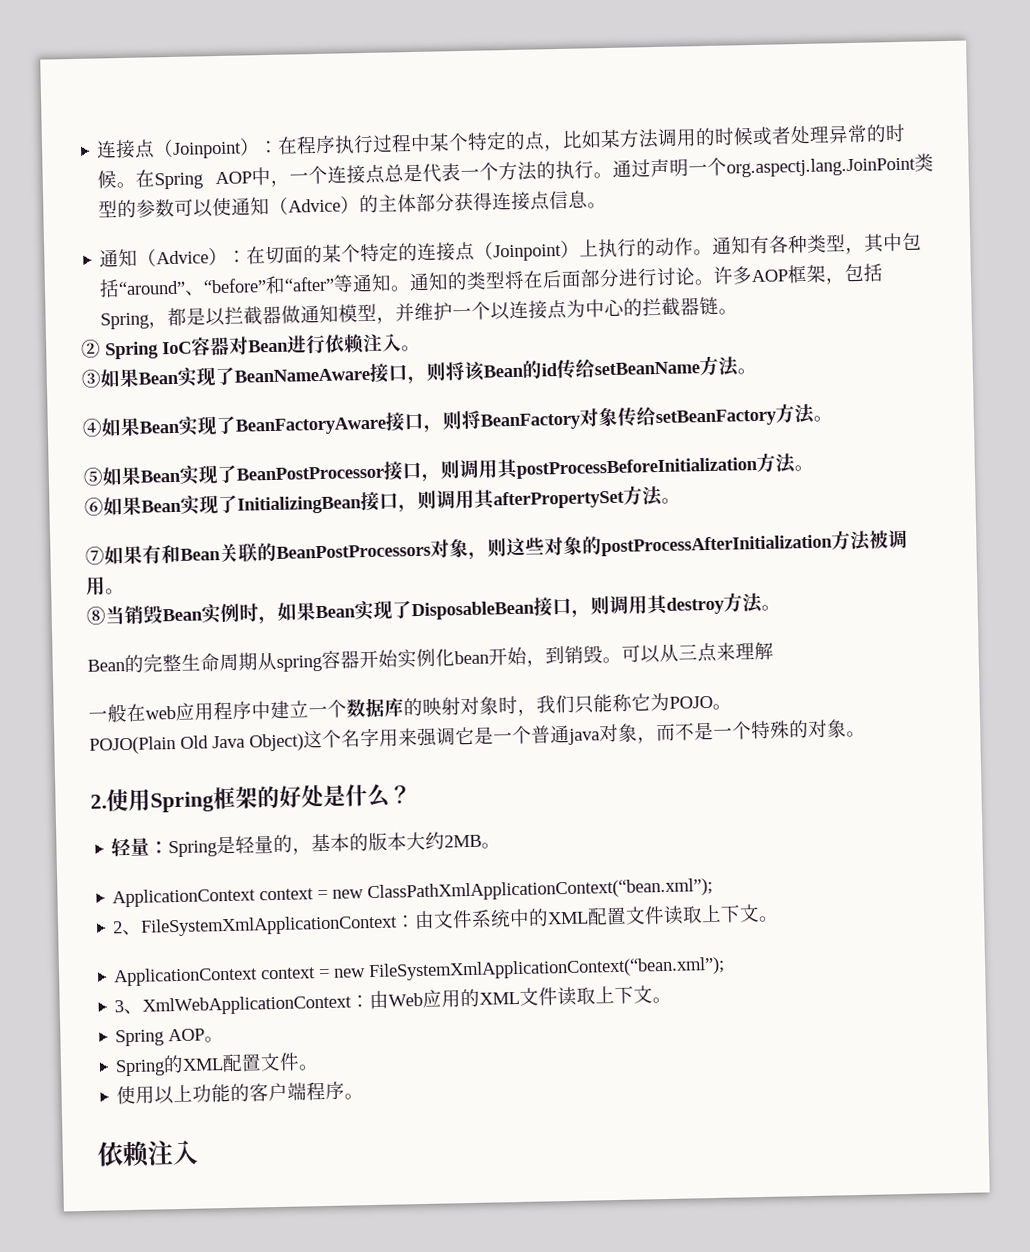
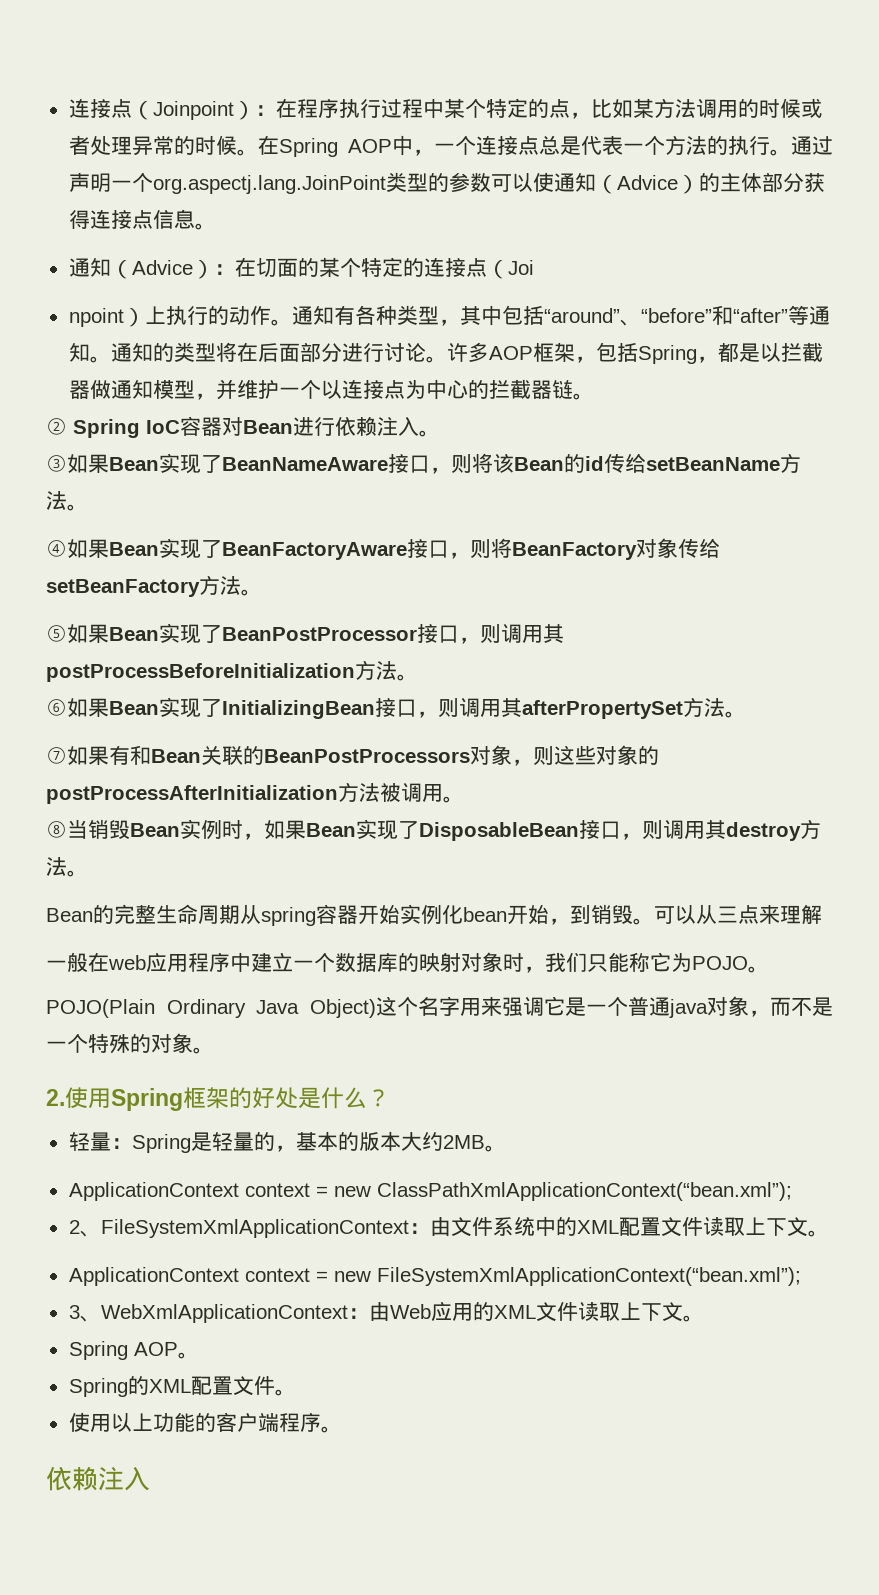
[493,243,563,262] Joinpoint -> [507,260,534,275] [68,308,124,327] Joi // npoint
[180,735,209,749] Old -> [166,999,246,1018] Ordinary
[142,994,353,1016] XmlWebApplicationContext -> [100,1304,348,1323] WebXmlApplicationContext

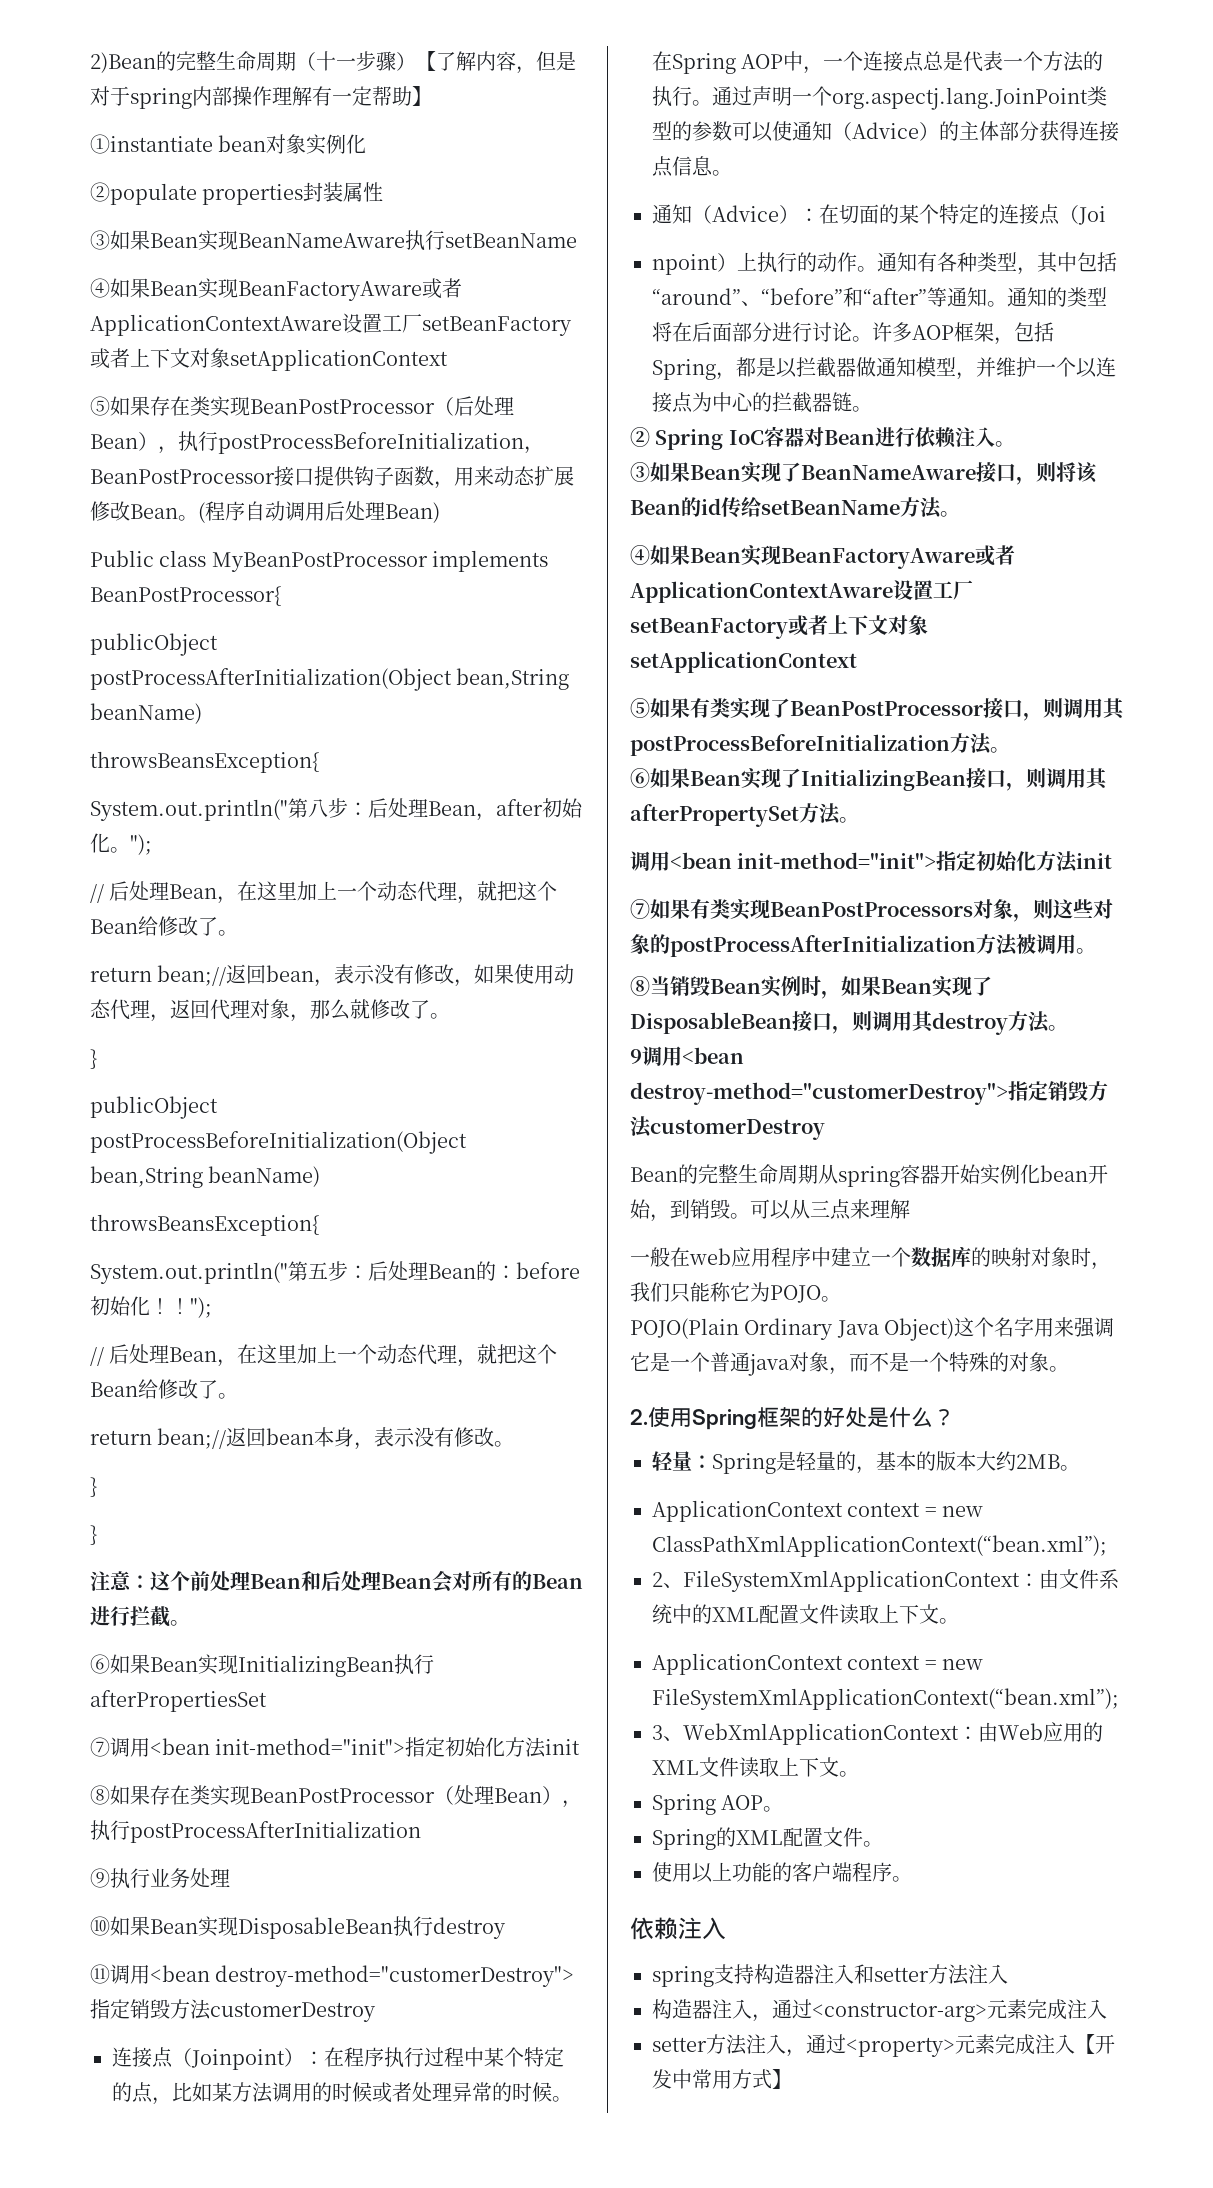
(68, 108) none -> [90,51,576,74] [90,86,432,109] [90,134,367,155] [90,182,384,205] [90,230,577,251] [90,278,462,301] [90,313,572,336] [90,348,448,371] [90,396,514,417] [90,431,544,454] [90,466,574,489] [90,501,440,523] [90,550,549,572] [90,586,281,606] [90,633,218,656] [90,668,570,691] [90,703,202,724] [90,751,319,773] [90,798,583,821] [90,833,152,855] [90,881,558,904] [90,916,238,936] [90,964,575,987] [90,999,450,1022] [90,1049,97,1069] [90,1096,218,1119] [90,1131,467,1154] [90,1166,321,1188] [90,1214,319,1236] [90,1261,580,1284] [90,1296,212,1318] [90,1344,558,1367] [90,1379,238,1399] [90,1427,515,1450] [90,1477,97,1497] [90,1525,97,1545] [90,1570,583,1593] [90,1606,190,1627] [90,1654,434,1677] [90,1690,267,1712] [90,1737,581,1758] [90,1785,582,1808] [90,1820,421,1843] [90,1868,230,1889] [90,1916,506,1939] [90,1964,575,1987] [90,1999,376,2022] 2)Bean的完整生命周期（十一步骤）【了解内容，但是对于spring内部操作理解有一定帮助】 // ①instantiate bean对象实例化 // ②populate properties封装属性 // ③如果Bean实现BeanNameAware执行setBeanName // ④如果Bean实现BeanFactoryAware或者ApplicationContextAware设置工厂setBeanFactory或者上下文对象setApplicationContext // ⑤如果存在类实现BeanPostProcessor（后处理Bean），执行postProcessBeforeInitialization，BeanPostProcessor接口提供钩子函数，用来动态扩展修改Bean。(程序自动调用后处理Bean) // Public class MyBeanPostProcessor implements BeanPostProcessor{ // publicObject postProcessAfterInitialization(Object bean,String beanName) // throwsBeansException{ // System.out.println("第八步：后处理Bean，after初始化。"); // // 后处理Bean，在这里加上一个动态代理，就把这个Bean给修改了。 // return bean;//返回bean，表示没有修改，如果使用动态代理，返回代理对象，那么就修改了。 // } // publicObject postProcessBeforeInitialization(Object bean,String beanName) // throwsBeansException{ // System.out.println("第五步：后处理Bean的：before初始化！！"); // // 后处理Bean，在这里加上一个动态代理，就把这个Bean给修改了。 // return bean;//返回bean本身，表示没有修改。 // } // } // 注意：这个前处理Bean和后处理Bean会对所有的Bean进行拦截。 // ⑥如果Bean实现InitializingBean执行afterPropertiesSet // ⑦调用<bean init-method="init">指定初始化方法init // ⑧如果存在类实现BeanPostProcessor（处理Bean），执行postProcessAfterInitialization // ⑨执行业务处理 // ⑩如果Bean实现DisposableBean执行destroy // ⑪调用<bean destroy-method="customerDestroy">指定销毁方法customerDestroy //
[201,538,720,560] [46,575,262,597] [46,624,159,643] 了BeanFactoryAware接口，则将BeanFactory对象传给setBeanFactory方法。 // ⑤如果Bean -> [781,545,1015,569] [630,580,973,603] [630,615,928,639] [630,651,857,673] [630,698,730,718] BeanFactoryAware或者ApplicationContextAware设置工厂setBeanFactory或者上下文对象setApplicationContext // ⑤如果有类
(746, 714) none -> [630,851,1113,873] // 调用<bean init-method="init">指定初始化方法init
[130,745,264,765] 和Bean关联的 -> [710,899,770,920] 类实现
(88, 873) none -> [630,1046,744,1066] [630,1081,1108,1105] [630,1116,825,1140] // 9调用<bean destroy-method="customerDestroy">指定销毁方法customerDestroy
(150, 1478) none -> [652,1964,1008,1987] [652,1999,1107,2022] [652,2034,1115,2057] [652,2069,792,2089] // spring支持构造器注入和setter方法注入 // 构造器注入，通过<constructor-arg>元素完成注入 // setter方法注入，通过<property>元素完成注入【开发中常用方式】

